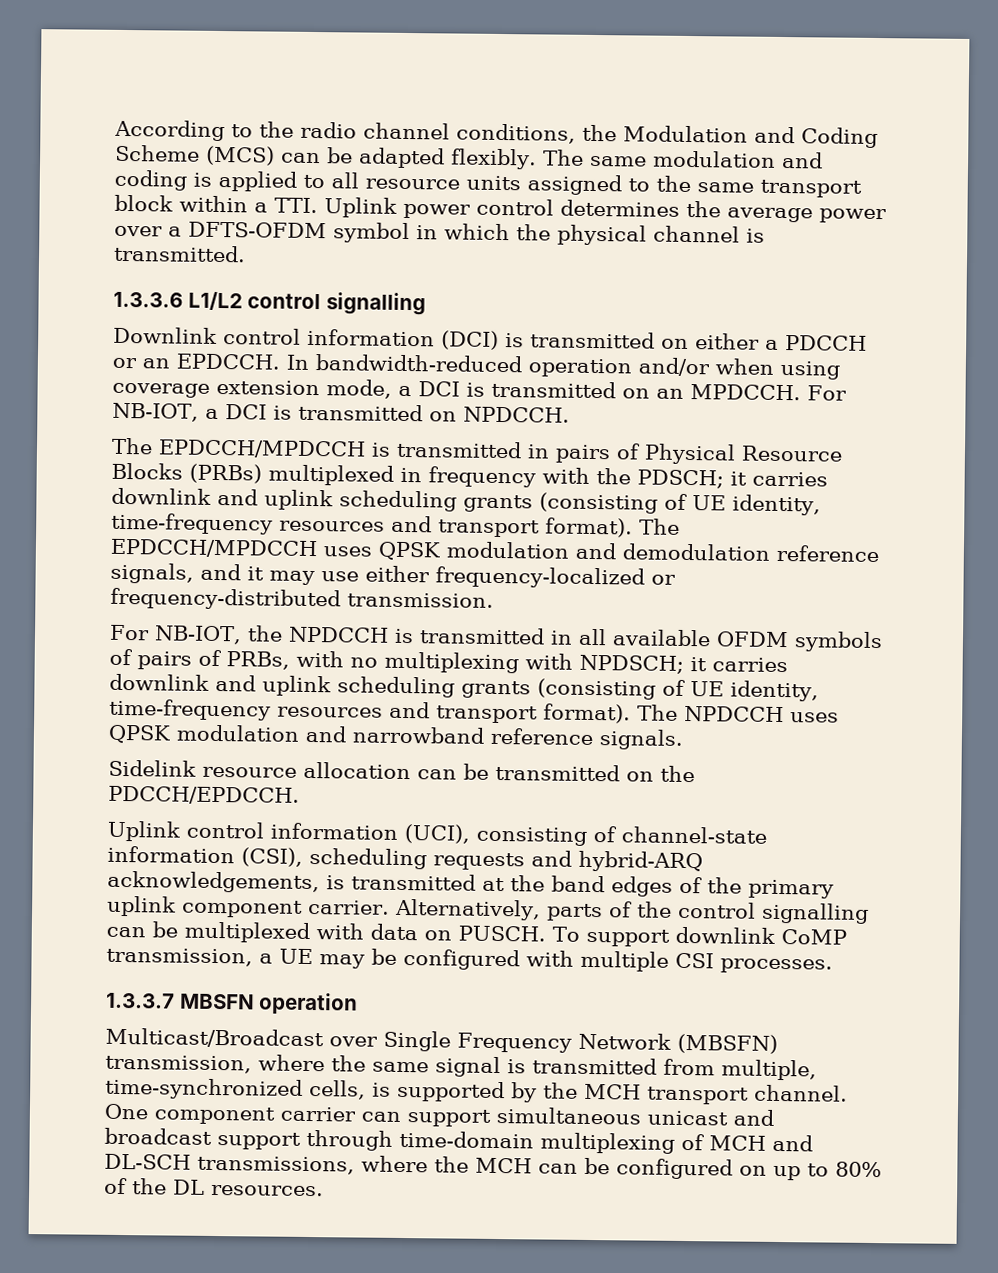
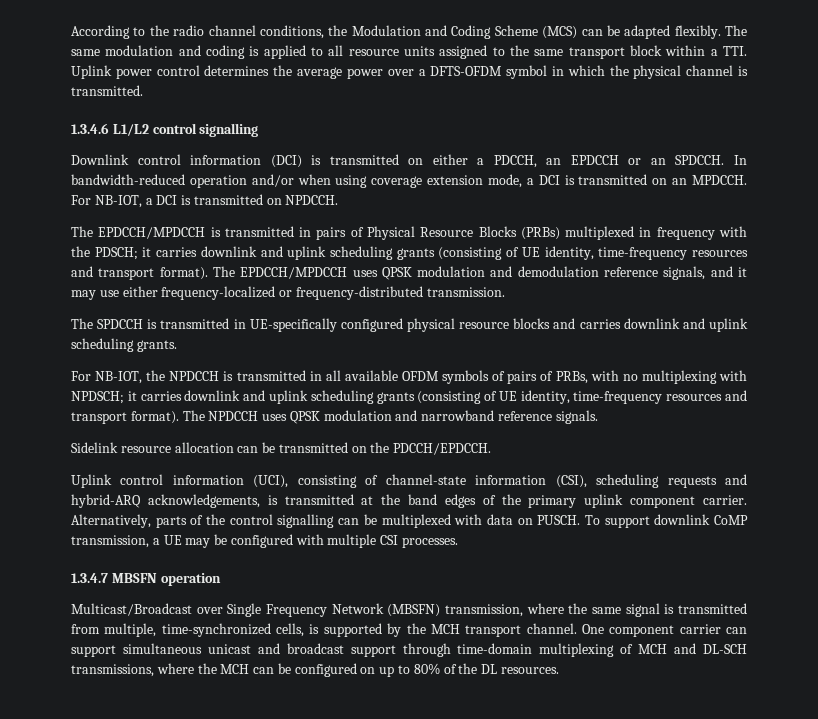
[113,291,183,308] 1.3.3.6 -> [71,123,109,134] 1.3.4.6
[785,335,867,351] PDCCH -> [493,155,619,168] PDCCH, an EPDCCH
[176,353,280,370] EPDCCH. -> [675,155,725,165] SPDCCH.
(494, 600) none -> [71,318,748,332] [71,338,177,352] // The SPDCCH is transmitted in UE-specifically configured physical resource blocks and carries downlink and uplink scheduling grants.
[106,992,175,1009] 1.3.3.7 -> [71,573,108,583] 1.3.4.7

